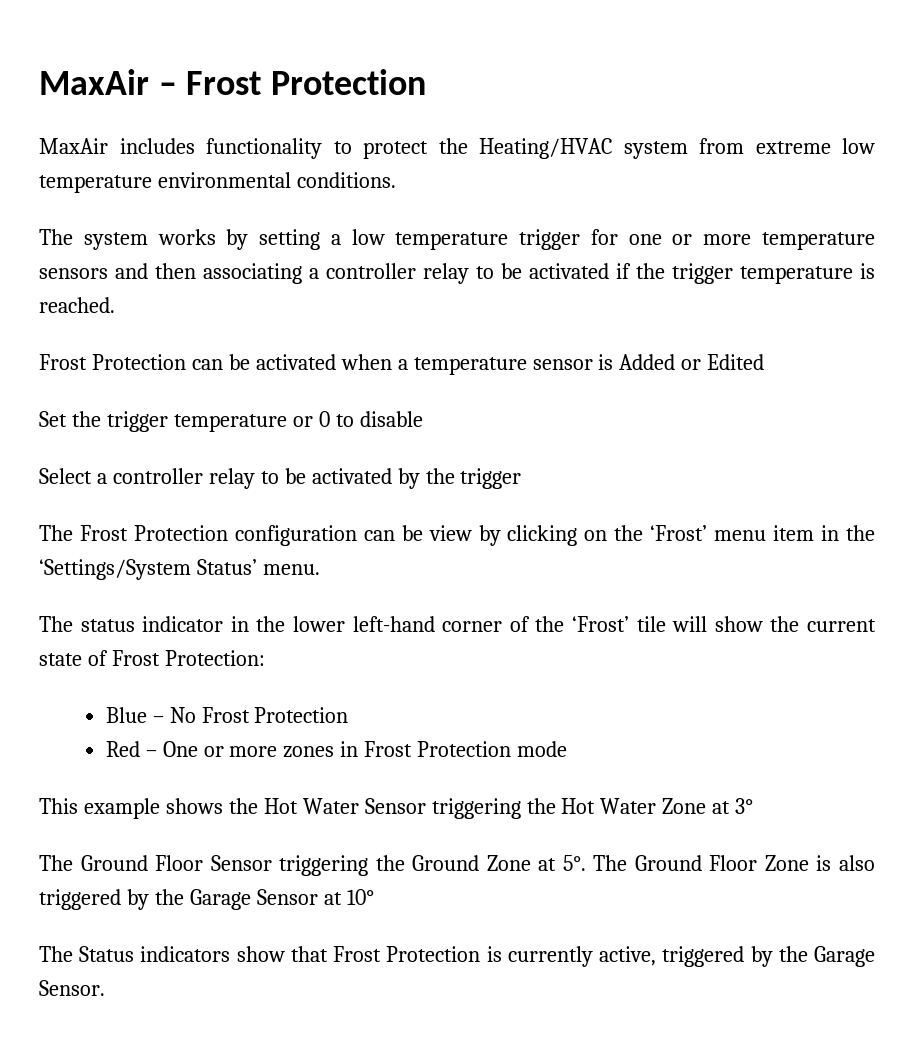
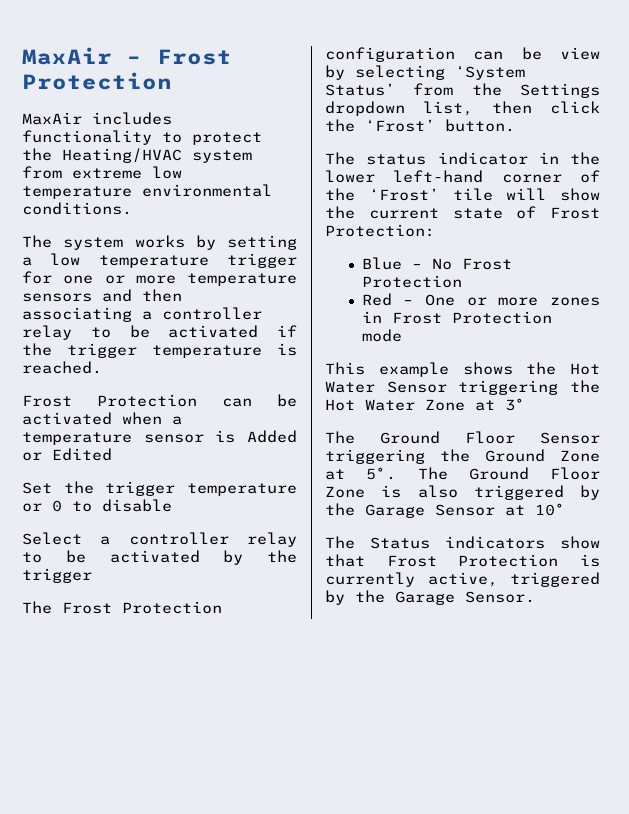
[507,525,875,546] [39,559,320,580] clicking on the ‘Frost’ menu item in the ‘Settings/System Status’ menu. -> [355,65,525,80] [325,83,600,98] [325,101,600,116] [325,119,515,132] selecting ‘System Status’ from the Settings dropdown list, then click the ‘Frost’ button.

